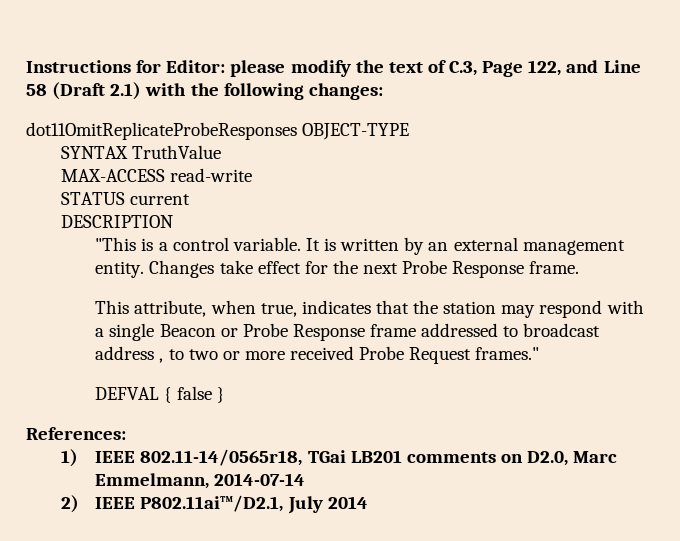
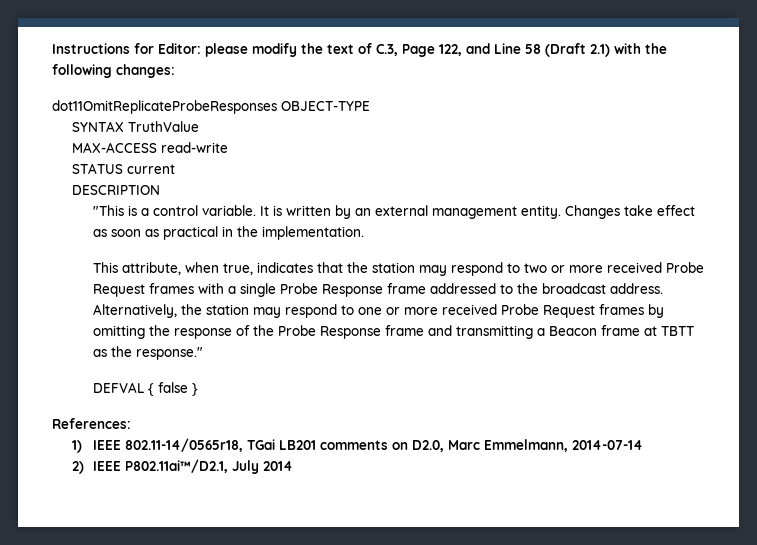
[304,260,580,278] for the next Probe Response frame. -> [92,226,364,240] as soon as practical in the implementation.
[606,300,644,314] [95,323,601,341] [95,346,164,363] with a single Beacon or Probe Response frame addressed to broadcast address , -> (503, 269) none
[475,347,540,360] frames." -> [148,283,663,297] [92,304,664,318] [92,325,694,339] [92,346,203,360] frames with a single Probe Response frame addressed to the broadcast address. Alternatively, the station may respond to one or more received Probe Request frames by omitting the response of the Probe Response frame and transmitting a Beacon frame at TBTT as the response."

